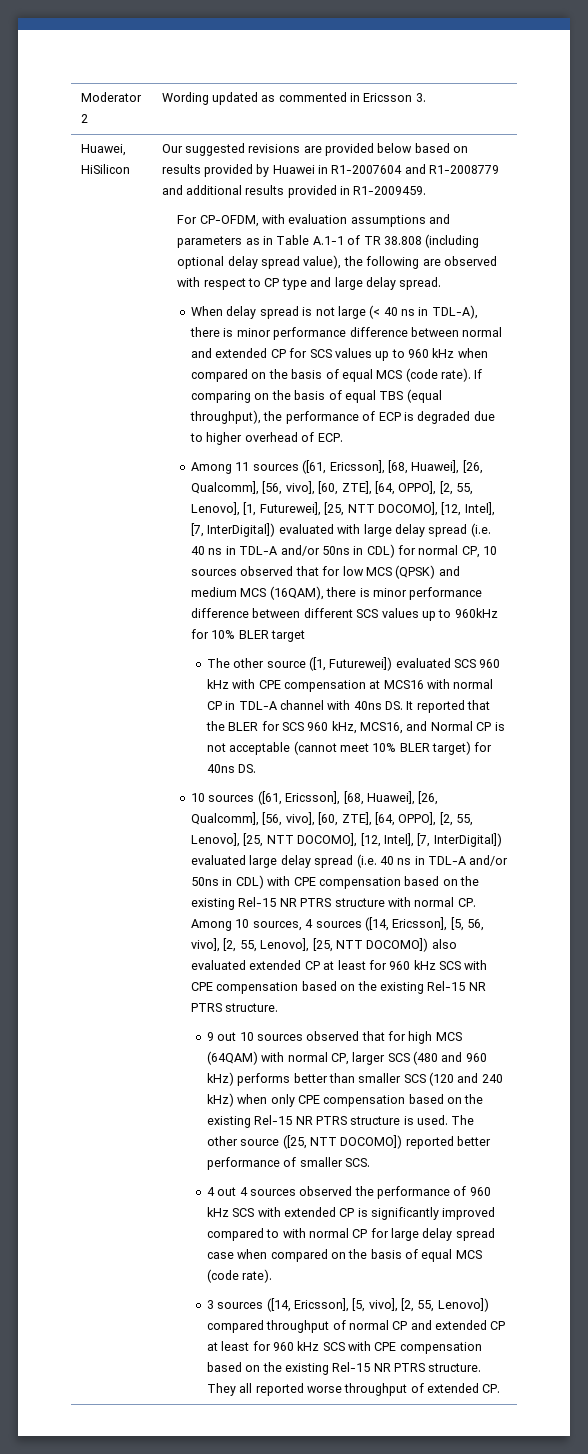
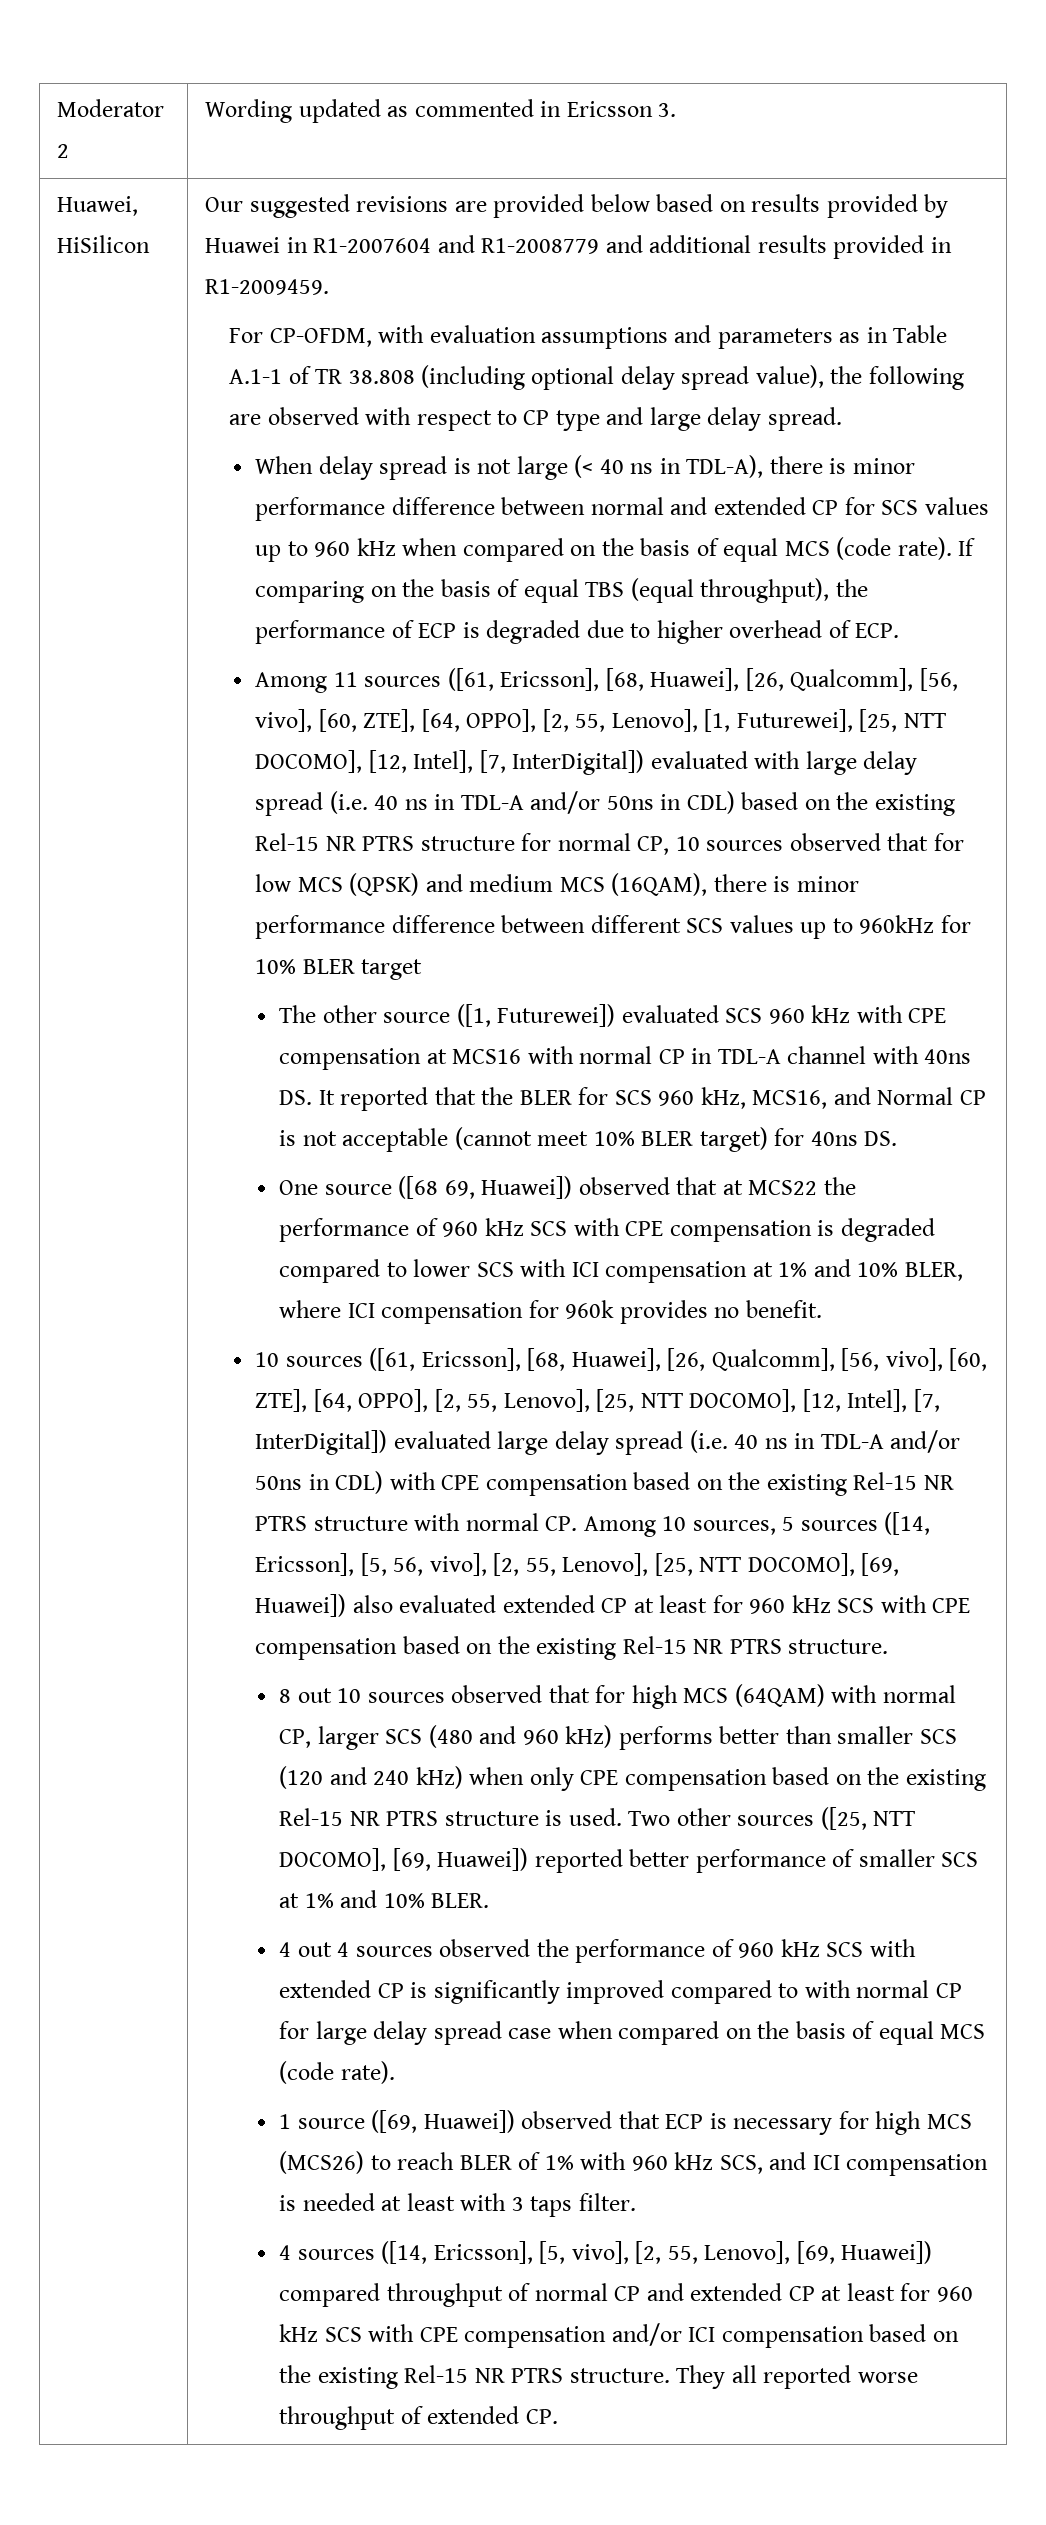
(395, 551) none -> [741,792,955,816] [255,833,515,851] based on the existing Rel-15 NR PTRS structure
(257, 768) none -> [279,1176,856,1199] [279,1218,935,1242] [279,1259,963,1283] [279,1300,822,1324] // One source ([68 69, Huawei]) observed that at MCS22 the performance of 960 kHz SCS with CPE compensation is degraded compared to lower SCS with ICI compensation at 1% and 10% BLER, where ICI compensation for 960k provides no benefit.
[305,919,314,928] 4 -> [782,1517,795,1531] 5
[366,938,429,952] DOCOMO]) -> [747,1553,900,1576] [255,1594,347,1617] DOCOMO], [69, Huawei])
[206,1032,214,1041] 9 -> [279,1689,292,1703] 8
[451,1115,475,1125] [206,1135,403,1149] The other source ([25, NTT DOCOMO]) -> [628,1807,916,1830] [279,1848,529,1871] Two other sources ([25, NTT DOCOMO], [69, Huawei])
[344,1158,370,1167] SCS. -> [941,1852,979,1867] [279,1890,490,1908] SCS at 1% and 10% BLER.
[206,1300,214,1309] 3 -> [279,2110,972,2135] [279,2151,989,2176] [279,2193,636,2217] [279,2245,292,2260] 1 source ([69, Huawei]) observed that ECP is necessary for high MCS (MCS26) to reach BLER of 1% with 960 kHz SCS, and ICI compensation is needed at least with 3 taps filter. // 4
[437,1298,489,1312] Lenovo]) -> [704,2241,933,2264] Lenovo], [69, Huawei])
(482, 1348) none -> [611,2323,864,2348] and/or ICI compensation

